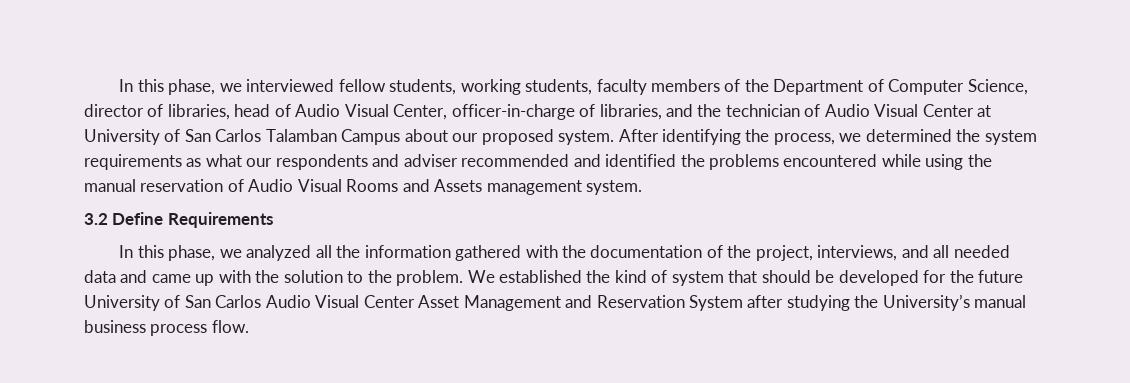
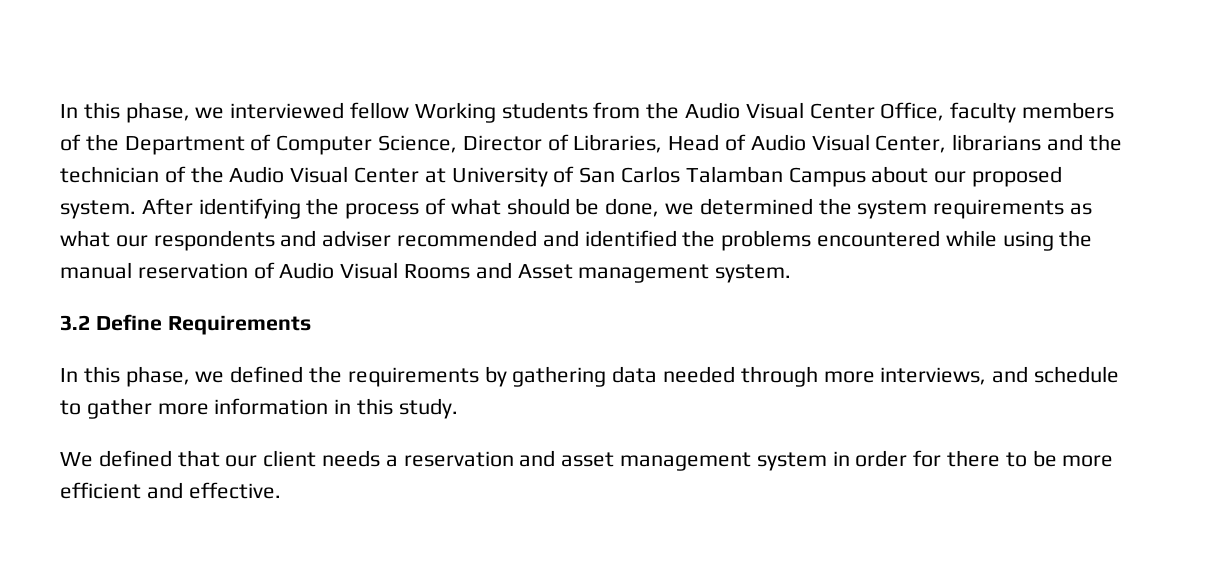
[389,79,593,95] students, working students, -> [414,102,945,123] Working students from the Audio Visual Center Office,
[84,104,271,120] director of libraries, head -> [462,134,720,153] Director of Libraries, Head
[451,104,662,120] officer-in-charge of libraries, -> [952,134,1042,151] librarians
(821, 110) none -> [190,166,224,183] the
[773,133,835,145] process, -> [345,198,660,219] process of what should be done,
[434,179,483,192] Assets -> [517,264,573,279] Asset
[246,245,1010,261] [84,270,1024,286] [84,294,1027,311] [84,320,249,336] analyzed all the information gathered with the documentation of the project, interviews, and all needed data and came up with the solution to the problem. We established the kind of system that should be developed for the future University of San Carlos Audio Visual Center Asset Management and Reservation System after studying the University’s manual business process flow. -> [230,366,1120,387] [60,398,458,419] [60,450,1114,471] [60,482,281,499] defined the requirements by gathering data needed through more interviews, and schedule to gather more information in this study. // We defined that our client needs a reservation and asset management system in order for there to be more efficient and effective.

